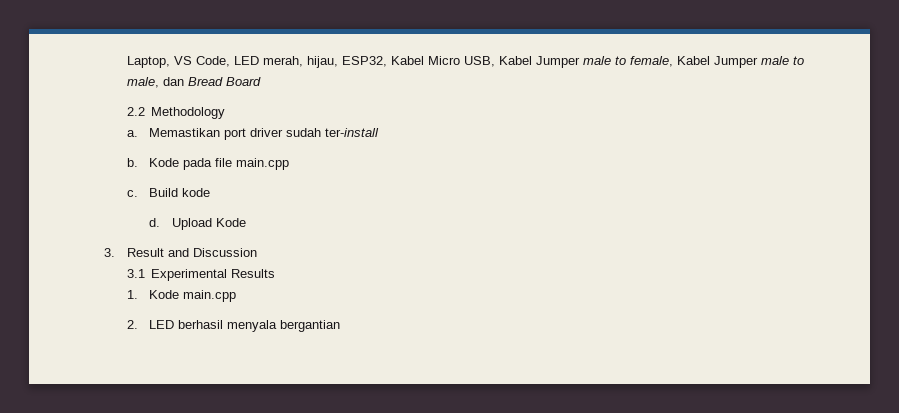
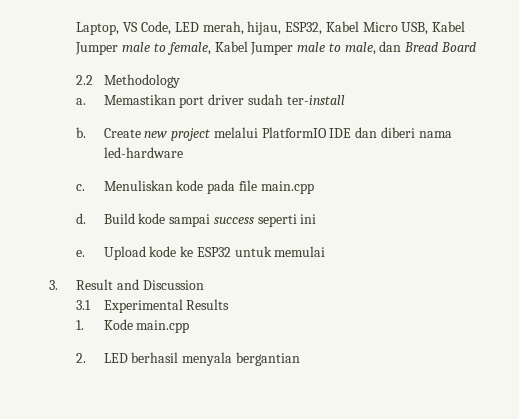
[149,158,180,167] Kode -> [103,127,452,141] [103,147,183,158] [76,180,204,191] Create new project melalui PlatformIO IDE dan diberi nama led-hardware // c. Menuliskan kode
[126,190,138,197] c. -> [76,213,87,224] d.
[149,218,246,230] // d. Upload Kode -> [169,214,317,227] [76,246,326,260] sampai success seperti ini // e. Upload kode ke ESP32 untuk memulai

